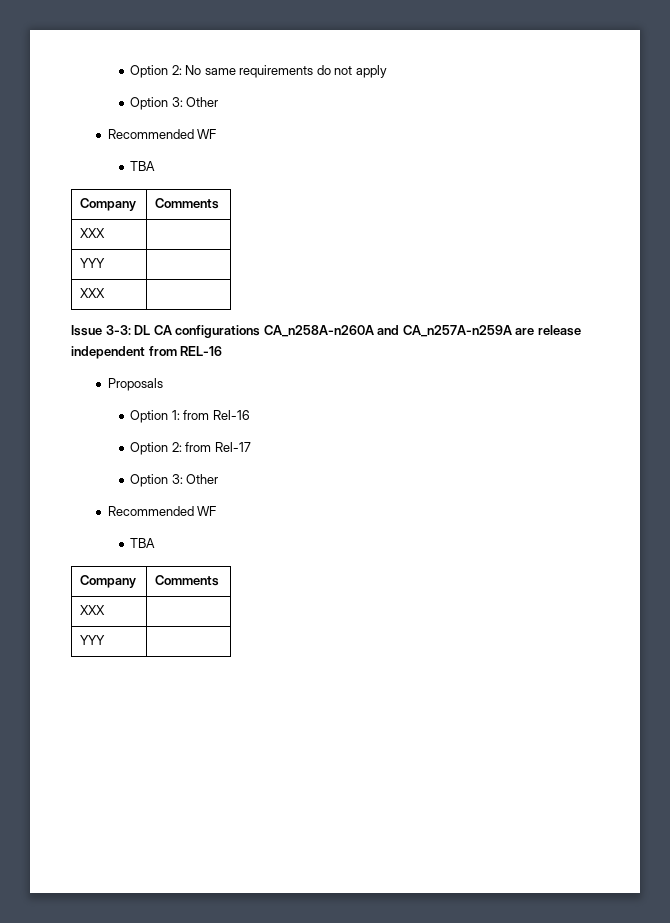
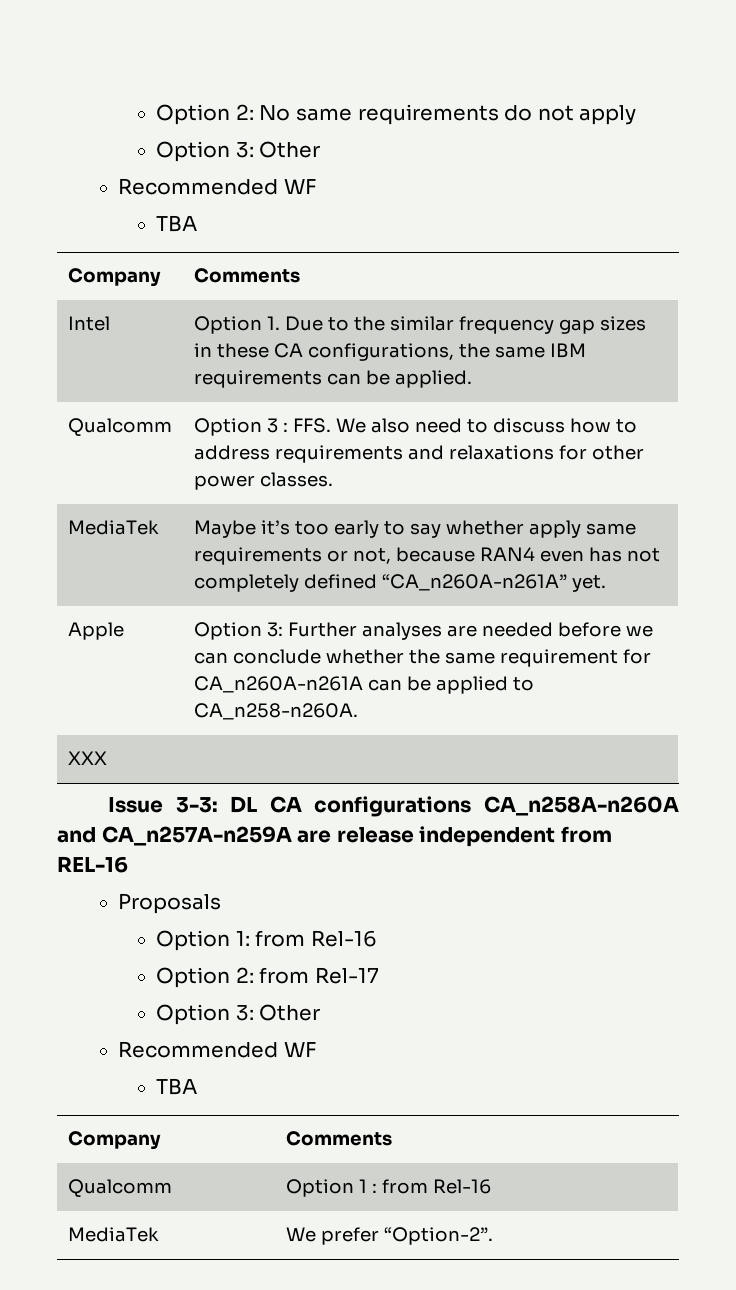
[80,228,106,238] [80,258,106,268] XXX | // YYY | -> [67,316,110,331] [193,316,646,334] [193,343,586,361] [193,370,472,388] [67,418,172,436] [193,418,637,436] [193,445,644,463] [193,472,333,490] [67,520,159,535] [193,520,636,538] [193,547,660,565] [193,574,606,592] [67,622,124,640] [193,622,653,640] [193,649,651,667] [193,676,534,694] [193,703,358,720] Intel | Option 1. Due to the similar frequency gap sizes in these CA configurations, the same IBM requirements can be applied. // Qualcomm | Option 3 : FFS. We also need to discuss how to address requirements and relaxations for other power classes. // MediaTek | Maybe it’s too early to say whether apply same requirements or not, because RAN4 even has not completely defined “CA_n260A-n261A” yet. // Apple | Option 3: Further analyses are needed before we can conclude whether the same requirement for CA_n260A-n261A can be applied to CA_n258-n260A.
[80,605,106,615] [80,635,106,645] XXX | // YYY | -> [67,1179,172,1197] [285,1179,491,1197] [67,1227,159,1242] [285,1227,493,1245] Qualcomm | Option 1 : from Rel-16 // MediaTek | We prefer “Option-2”.

